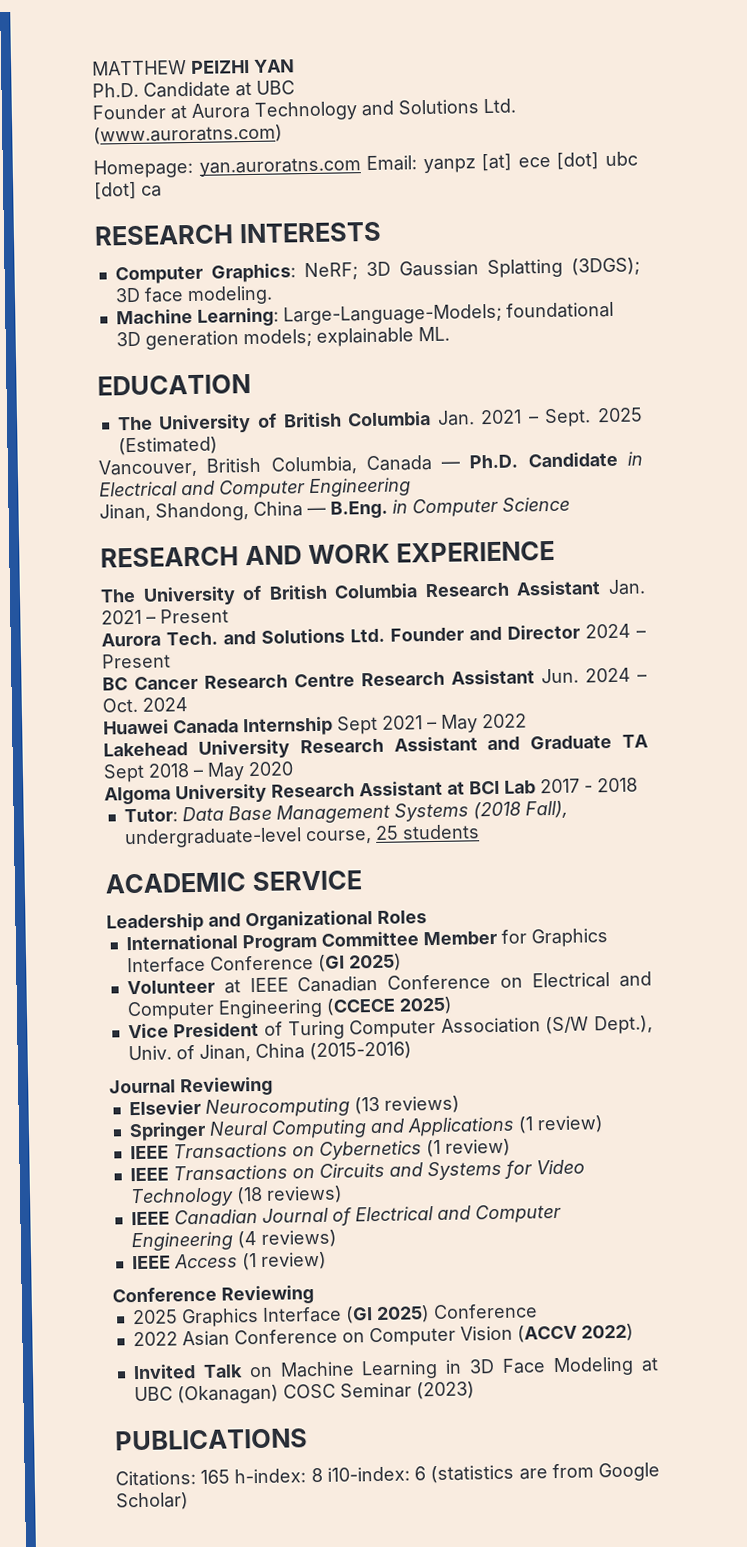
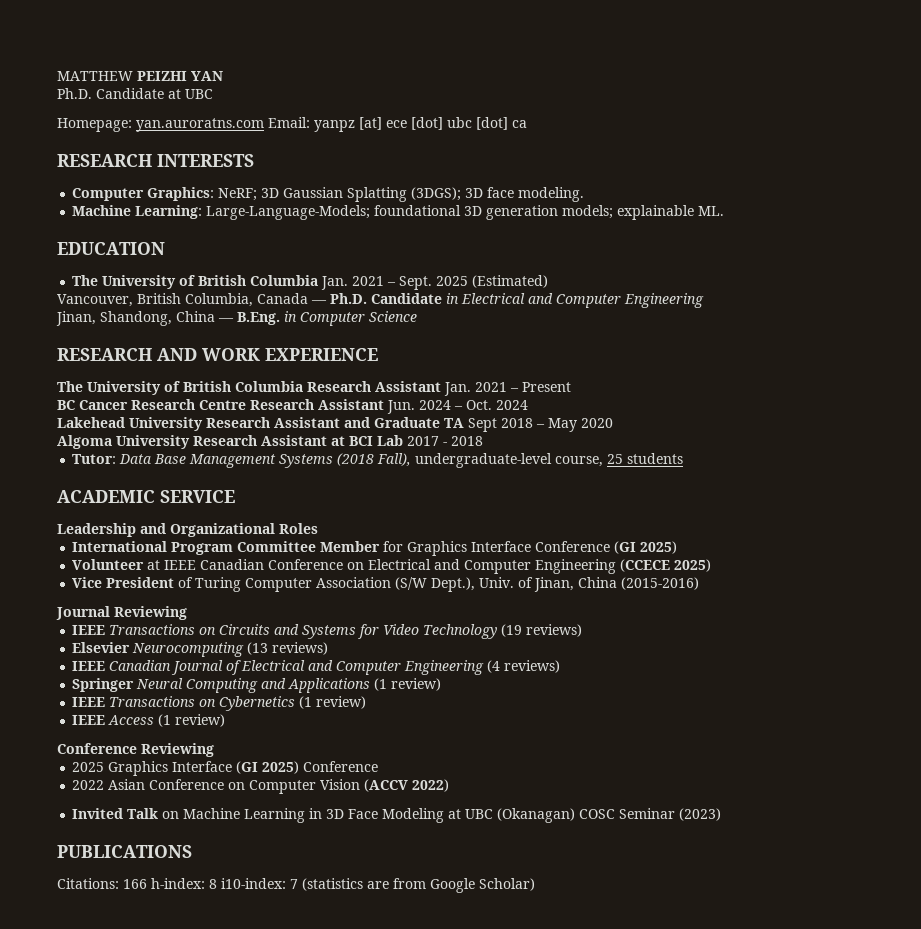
[92,98,516,121] [93,124,283,145] // Founder at Aurora Technology and Solutions Ltd. (www.auroratns.com) -> (213, 94) none
[101,623,646,647] [101,653,171,669] // Aurora Tech. and Solutions Ltd. Founder and Director 2024 – Present -> (571, 387) none
[103,713,527,737] // Huawei Canada Internship Sept 2021 – May 2022 -> (528, 405) none
[128,1096,380,1118] Elsevier Neurocomputing (13 -> [72,624,583,639] [72,642,329,657] [72,660,501,675] IEEE Transactions on Circuits and Systems for Video Technology (19 reviews) // Elsevier Neurocomputing (13 reviews) // IEEE Canadian Journal of Electrical and Computer Engineering (4
[129,1159,585,1182] [129,1185,343,1208] [130,1203,562,1226] [130,1229,337,1252] // IEEE Transactions on Circuits and Systems for Video Technology (18 reviews) // IEEE Canadian Journal of Electrical and Computer Engineering (4 reviews) -> (367, 702) none
[200,1469,231,1484] 165 -> [123,879,147,889] 166
[414,1466,427,1481] 6 -> [290,879,298,889] 7

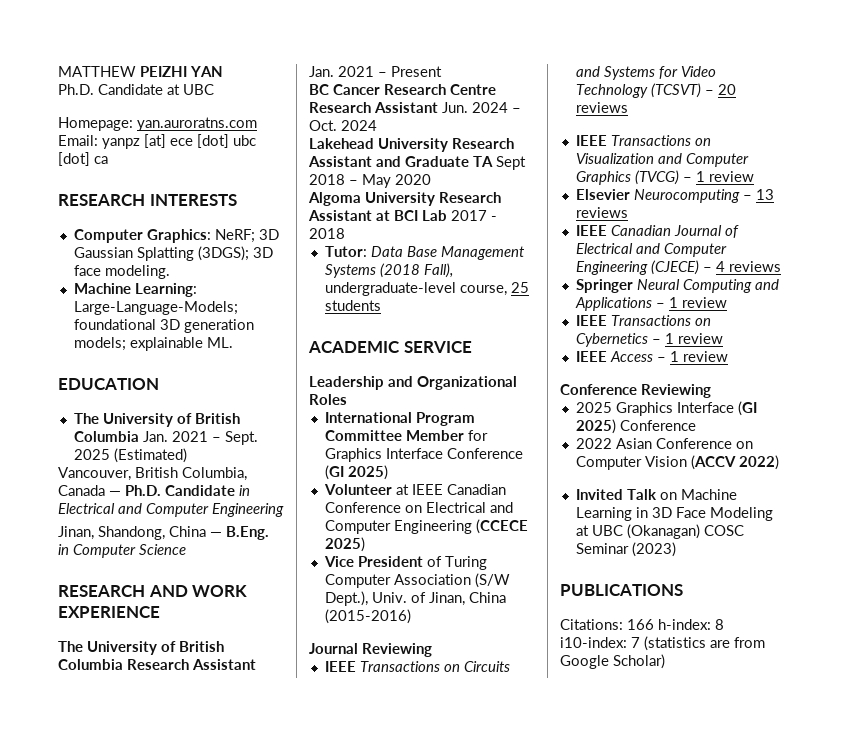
[501,624,583,637] (19 reviews) -> [650,83,736,98] [575,102,628,113] [575,135,711,146] [575,153,749,167] [575,170,754,185] (TCSVT) – 20 reviews // IEEE Transactions on Visualization and Computer Graphics (TVCG) – 1 review
[247,642,329,655] (13 reviews) -> [742,189,774,200] [575,207,628,218] – 13 reviews
[487,660,561,673] (4 reviews) -> [650,260,781,275] (CJECE) – 4 reviews
[374,678,442,691] (1 review) -> [655,297,727,308] – 1 review
[299,696,367,709] (1 review) -> [651,333,723,344] – 1 review
[158,714,226,727] (1 review) -> [656,351,728,362] – 1 review

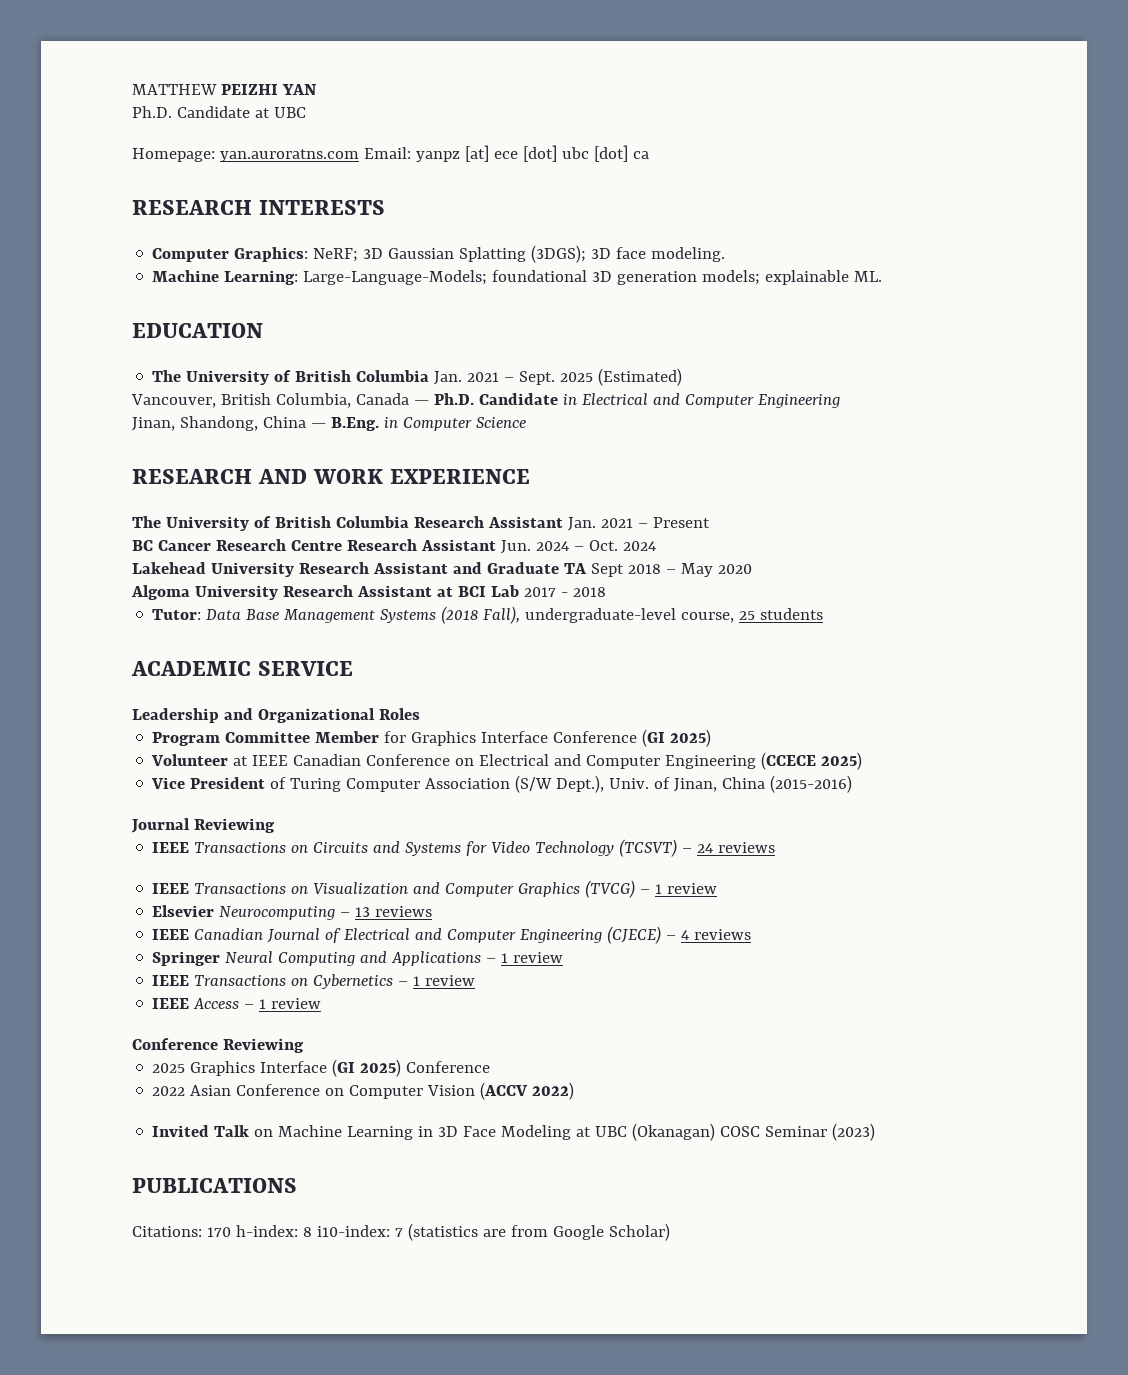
[324,412,412,423] International -> (420, 714) none
[717,84,736,95] 20 -> [697,843,714,853] 24
[627,619,654,630] 166 -> [206,1227,231,1237] 170

